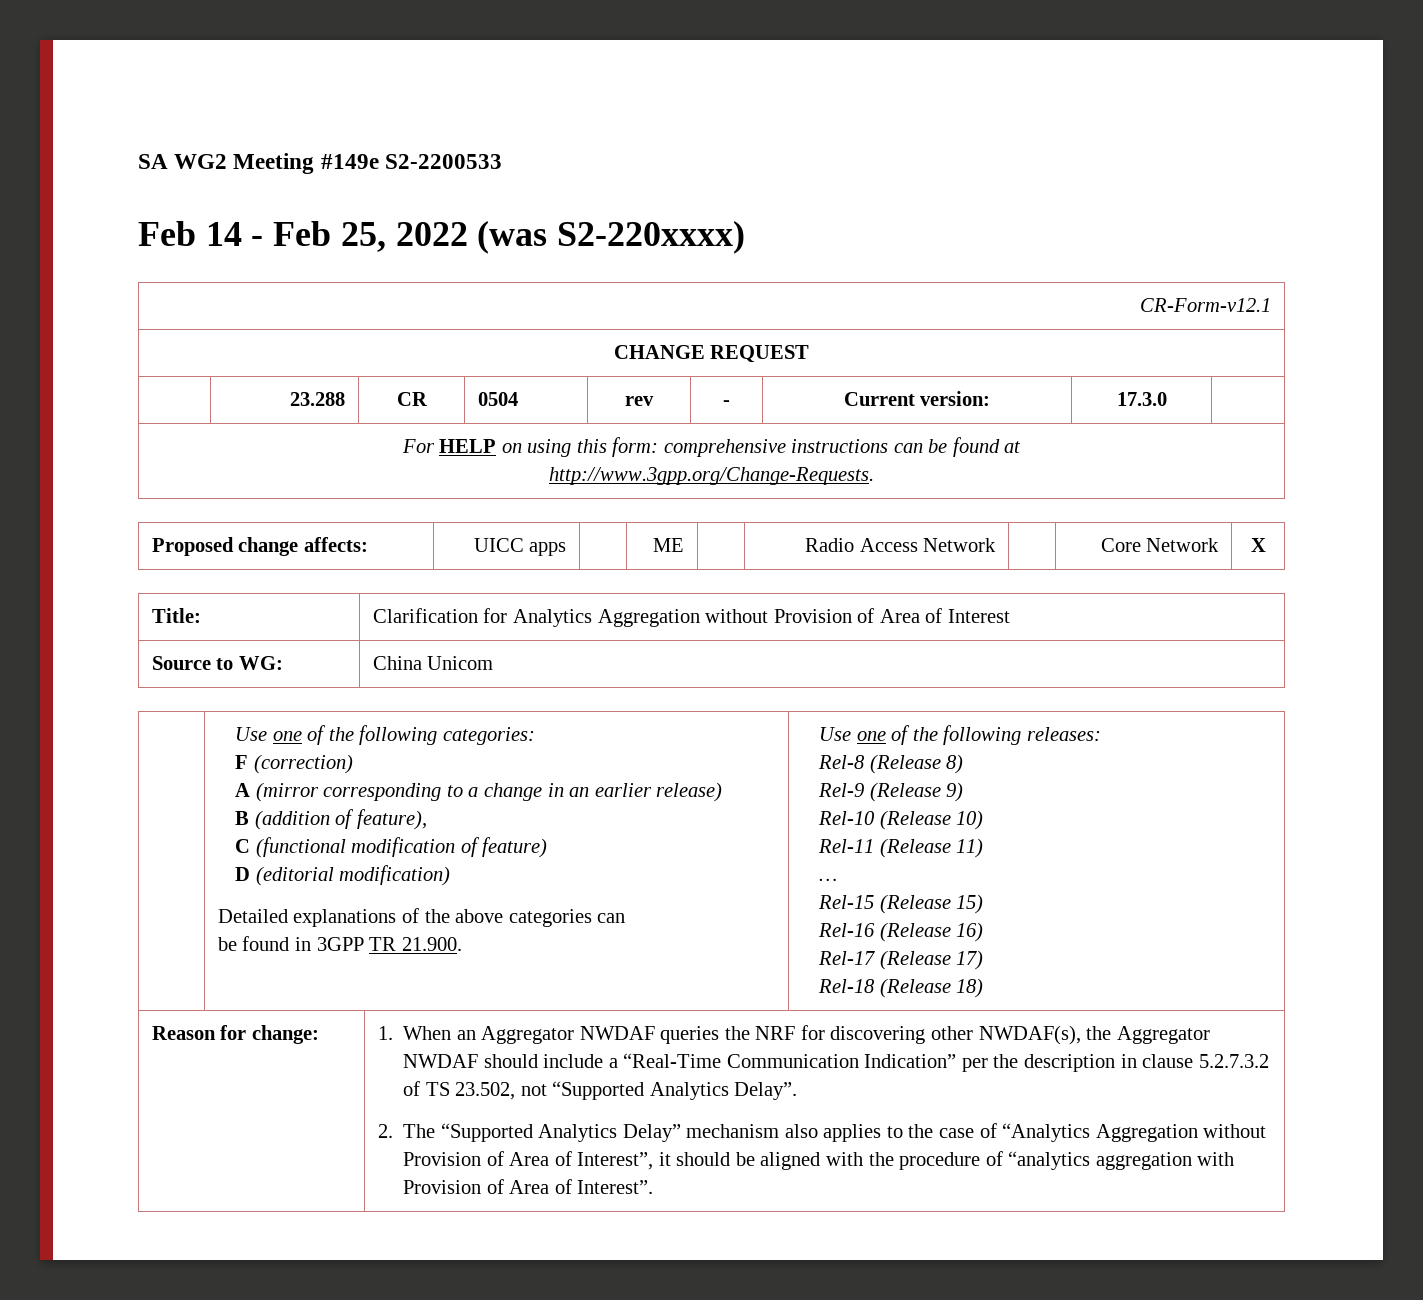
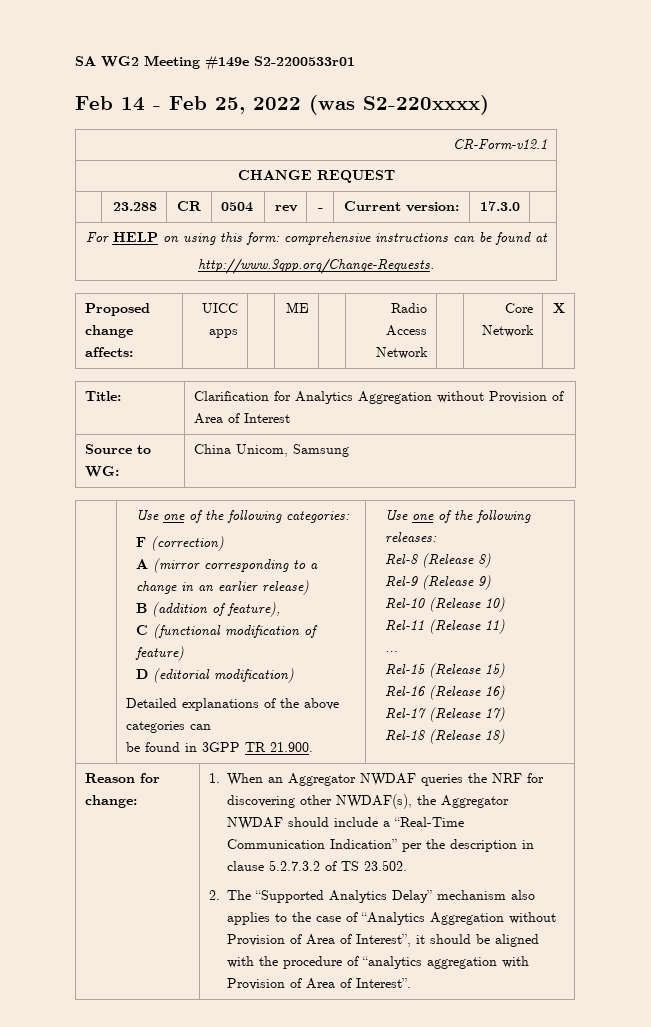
[384,154,502,169] S2-2200533 -> [254,56,355,66] S2-2200533r01
[427,656,494,670] Unicom -> [235,444,349,457] Unicom, Samsung
[455,1081,798,1100] 23.502, not “Supported Analytics Delay”. -> [363,860,407,871] 23.502.

